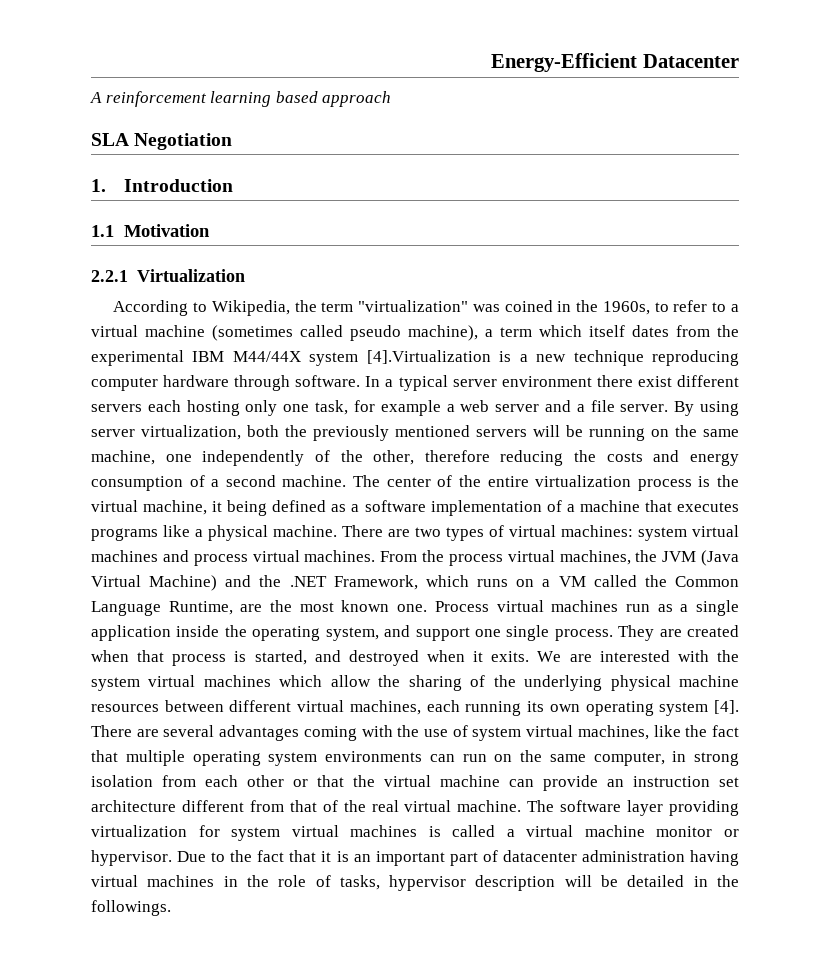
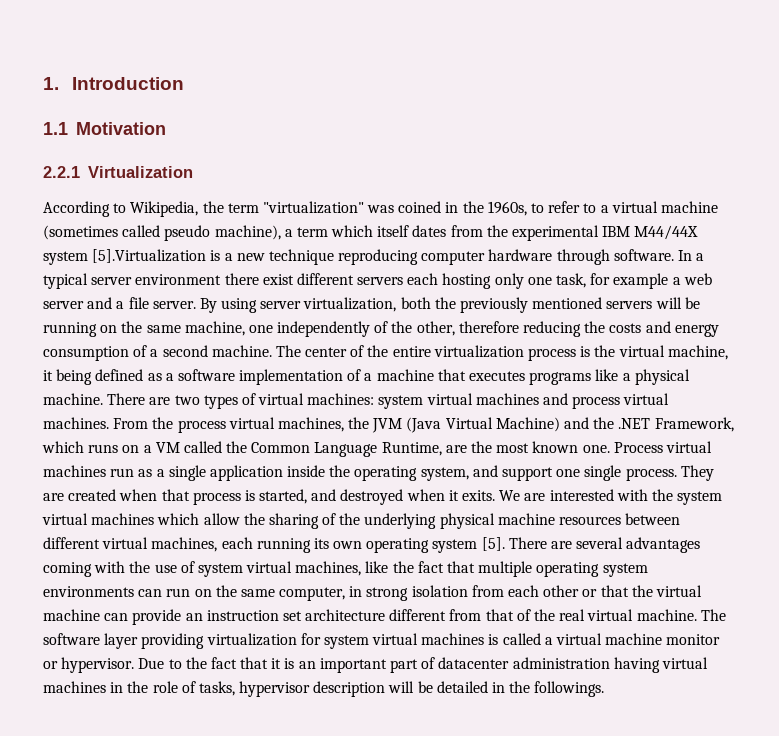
[491,53,739,72] [90,91,392,107] [91,133,233,150] Energy-Efficient Datacenter // A reinforcement learning based approach // SLA Negotiation // -> (43, 83) none
[366,350,491,364] [4].Virtualization -> [92,249,207,263] [5].Virtualization
[714,700,740,714] [4]. -> [481,537,505,551] [5].

